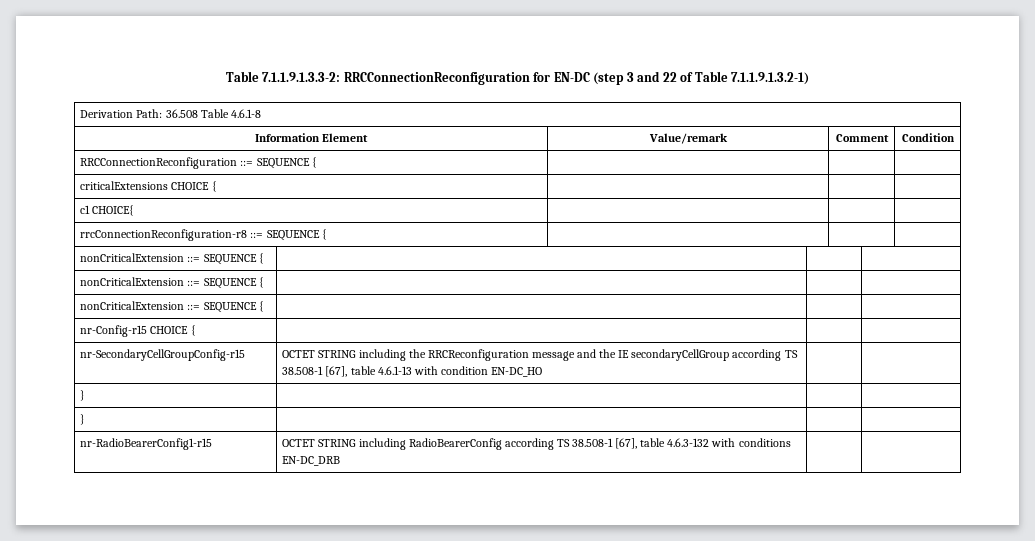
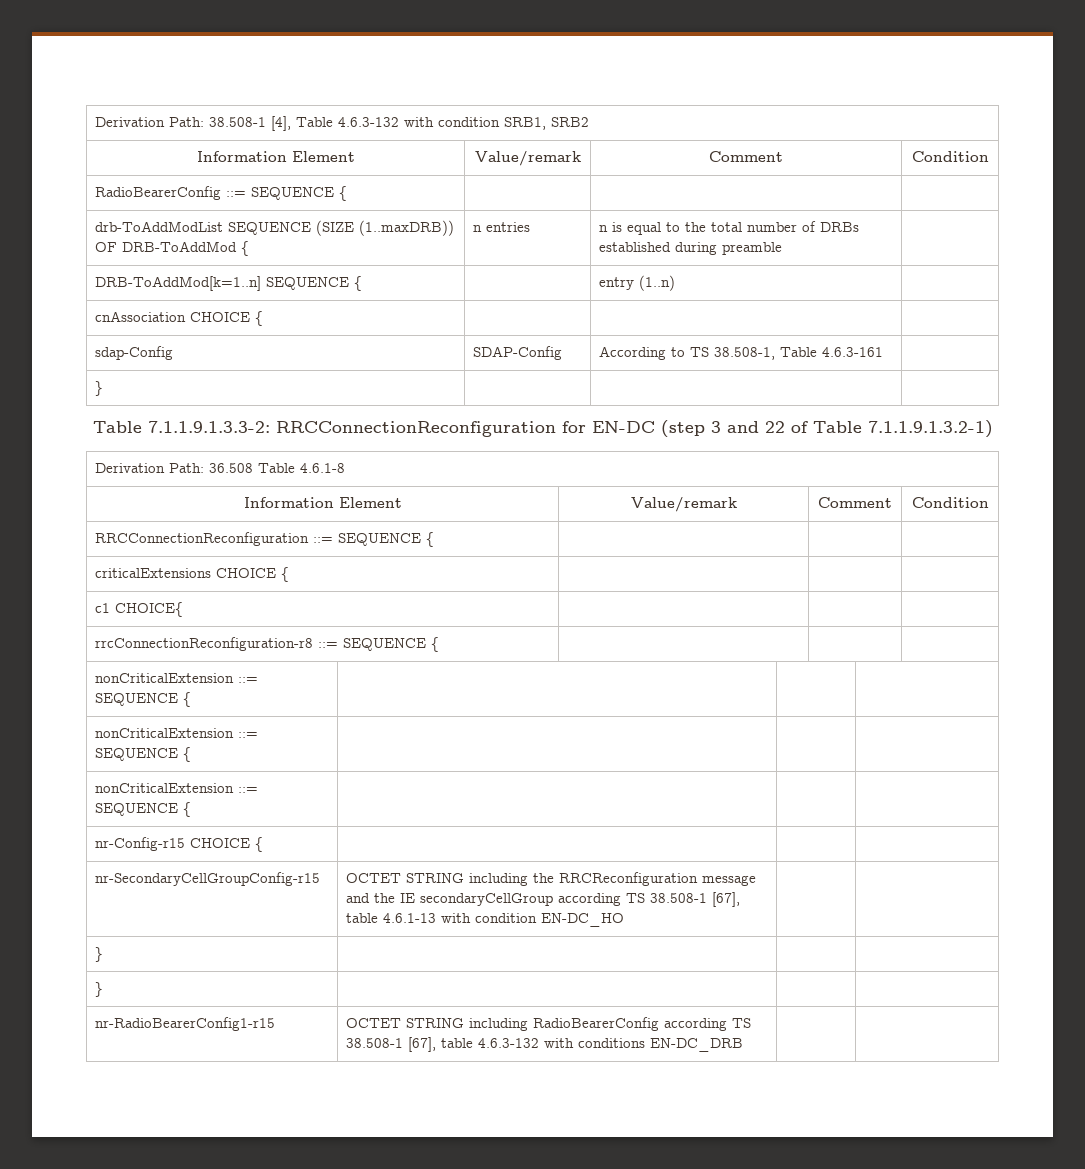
(225, 76) none -> [95,116,590,131] [196,151,355,162] [474,151,581,166] [709,151,783,162] [911,151,989,162] [95,186,348,201] [95,220,455,236] [95,241,250,256] [473,222,531,232] [599,221,860,235] [599,242,783,255] [95,276,363,291] [599,275,676,291] [95,311,264,326] [95,346,174,360] [473,346,563,360] [599,346,884,360] [95,381,104,396] Derivation Path: 38.508-1 [4], Table 4.6.3-132 with condition SRB1, SRB2 // Information Element | Value/remark | Comment | Condition // RadioBearerConfig ::= SEQUENCE { | | | // drb-ToAddModList SEQUENCE (SIZE (1..maxDRB)) OF DRB-ToAddMod { | n entries | n is equal to the total number of DRBs established during preamble | // DRB-ToAddMod[k=1..n] SEQUENCE { | | entry (1..n) | // cnAssociation CHOICE { | | | // sdap-Config | SDAP-Config | According to TS 38.508-1, Table 4.6.3-161 | // } | | | //

